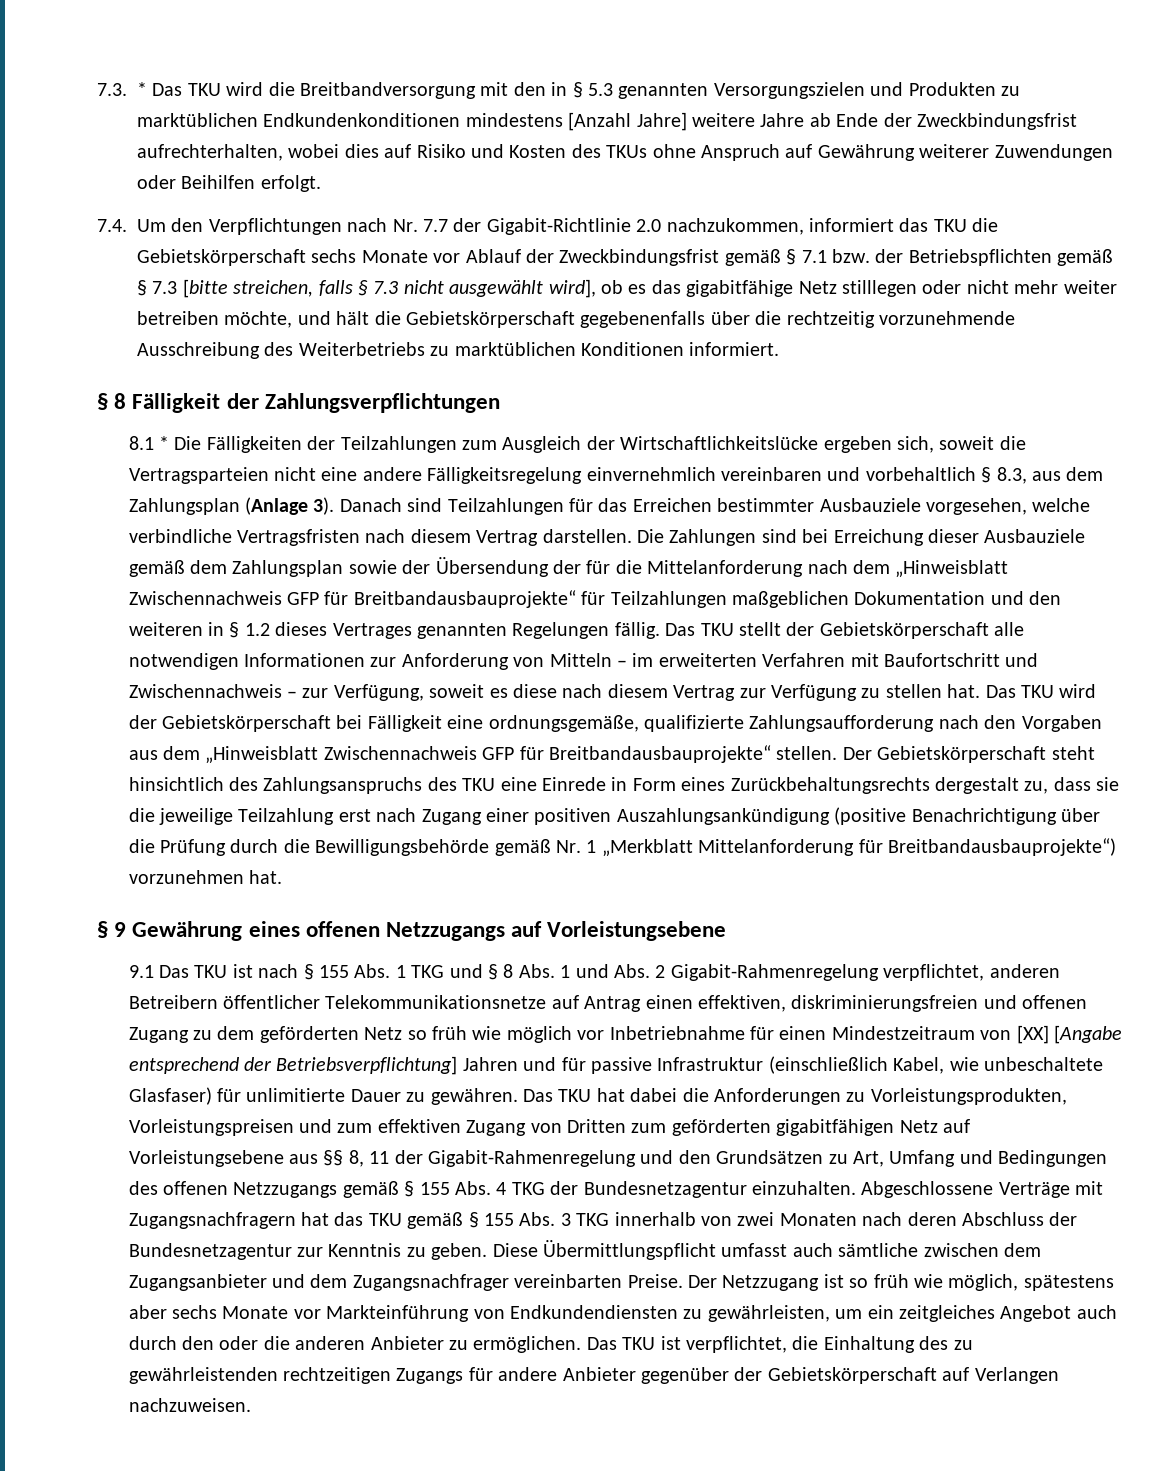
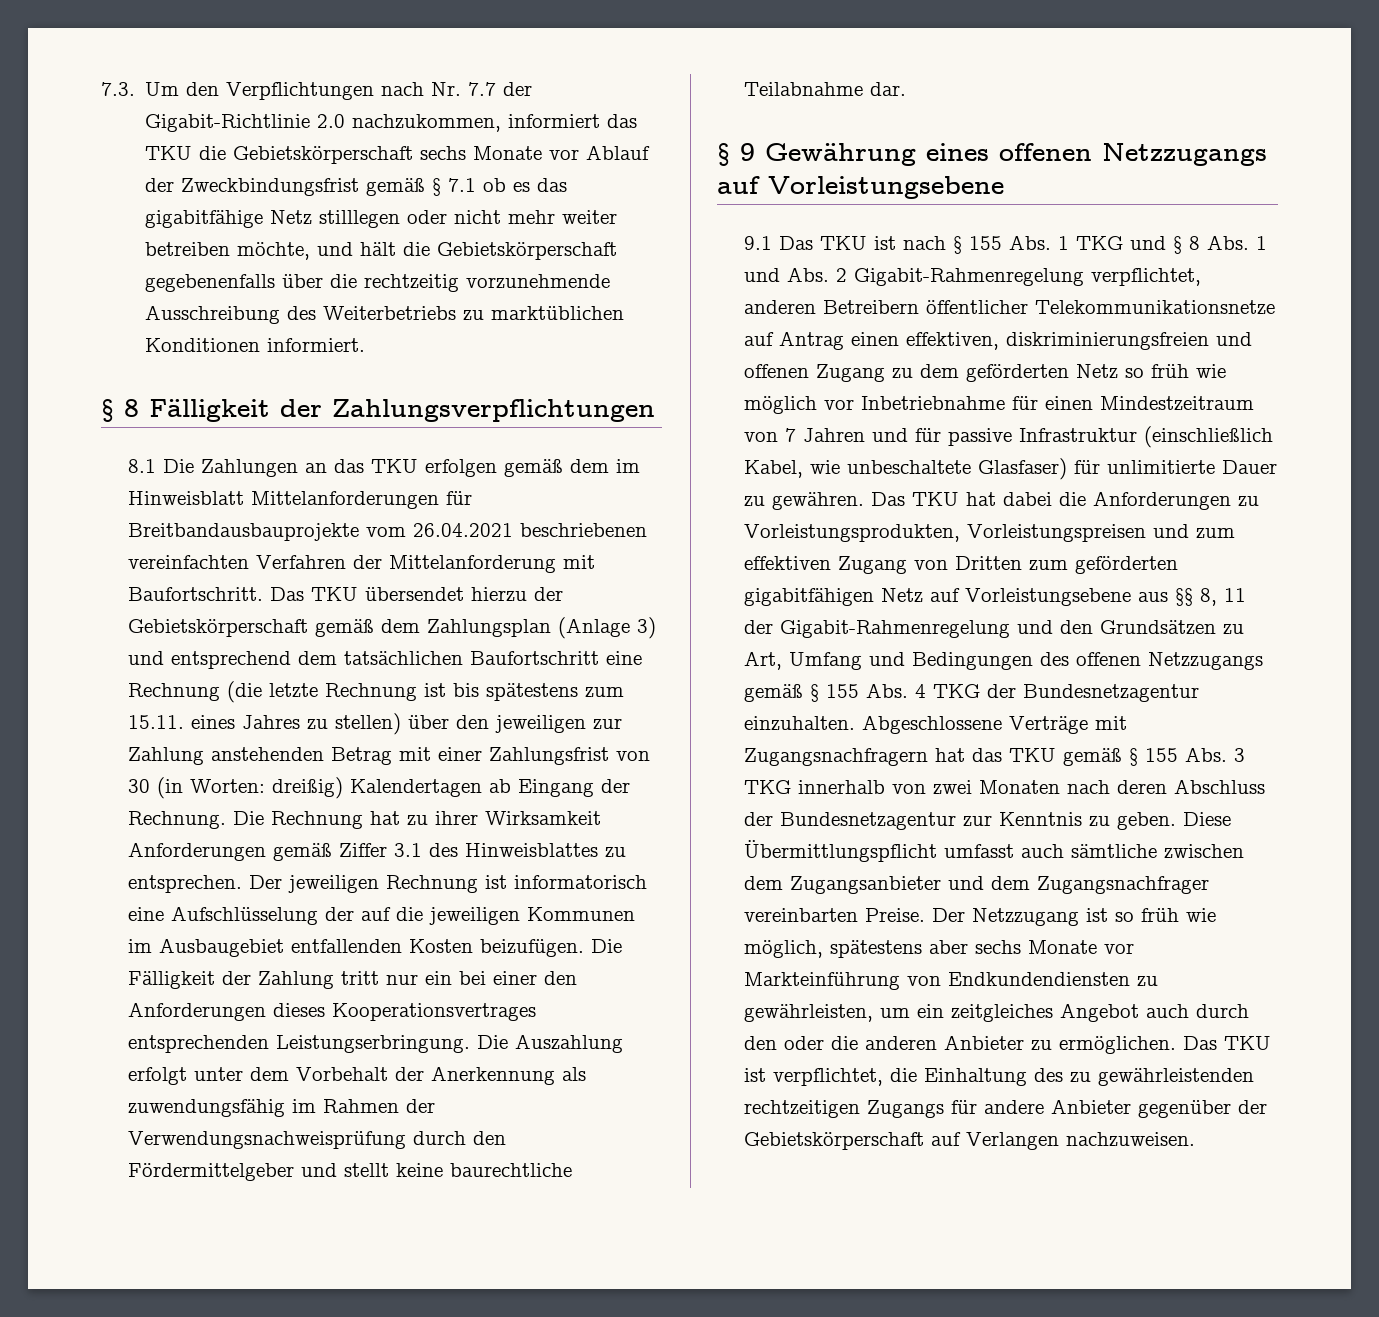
[137,82,1020,99] [137,112,1077,131] [137,144,1113,161] [137,175,321,192] [97,219,127,232] * Das TKU wird die Breitbandversorgung mit den in § 5.3 genannten Versorgungszielen und Produkten zu marktüblichen Endkundenkonditionen mindestens [Anzahl Jahre] weitere Jahre ab Ende der Zweckbindungsfrist aufrechterhalten, wobei dies auf Risiko und Kosten des TKUs ohne Anspruch auf Gewährung weiterer Zuwendungen oder Beihilfen erfolgt. // 7.4. -> (135, 89) none
[831,249,1114,266] [137,279,596,298] bzw. der Betriebspflichten gemäß § 7.3 [bitte streichen, falls § 7.3 nicht ausgewählt wird], -> (477, 185) none
[159,436,1026,453] [128,467,1104,484] [128,497,1091,515] [128,529,1086,546] [128,557,1009,578] [128,590,1062,608] [128,622,1025,639] [128,653,1039,670] [128,684,1097,701] [128,715,1102,732] [128,745,1095,764] [128,777,1120,794] [128,807,1101,825] [128,838,1117,857] [128,870,283,884] * Die Fälligkeiten der Teilzahlungen zum Ausgleich der Wirtschaftlichkeitslücke ergeben sich, soweit die Vertragsparteien nicht eine andere Fälligkeitsregelung einvernehmlich vereinbaren und vorbehaltlich § 8.3, aus dem Zahlungsplan (Anlage 3). Danach sind Teilzahlungen für das Erreichen bestimmter Ausbauziele vorgesehen, welche verbindliche Vertragsfristen nach diesem Vertrag darstellen. Die Zahlungen sind bei Erreichung dieser Ausbauziele gemäß dem Zahlungsplan sowie der Übersendung der für die Mittelanforderung nach dem „Hinweisblatt Zwischennachweis GFP für Breitbandausbauprojekte“ für Teilzahlungen maßgeblichen Dokumentation und den weiteren in § 1.2 dieses Vertrages genannten Regelungen fällig. Das TKU stellt der Gebietskörperschaft alle notwendigen Informationen zur Anforderung von Mitteln – im erweiterten Verfahren mit Baufortschritt und Zwischennachweis – zur Verfügung, soweit es diese nach diesem Vertrag zur Verfügung zu stellen hat. Das TKU wird der Gebietskörperschaft bei Fälligkeit eine ordnungsgemäße, qualifizierte Zahlungsaufforderung nach den Vorgaben aus dem „Hinweisblatt Zwischennachweis GFP für Breitbandausbauprojekte“ stellen. Der Gebietskörperschaft steht hinsichtlich des Zahlungsanspruchs des TKU eine Einrede in Form eines Zurückbehaltungsrechts dergestalt zu, dass sie die jeweilige Teilzahlung erst nach Zugang einer positiven Auszahlungsankündigung (positive Benachrichtigung über die Prüfung durch die Bewilligungsbehörde gemäß Nr. 1 „Merkblatt Mittelanforderung für Breitbandausbauprojekte“) vorzunehmen hat. -> [163,459,641,477] [128,491,473,509] [128,523,648,541] [128,555,596,573] [128,587,564,602] [128,617,657,639] [128,651,643,669] [128,681,625,703] [128,713,623,735] [128,747,651,765] [128,777,631,799] [128,811,602,829] [128,842,627,861] [128,875,648,893] [128,906,636,925] [128,938,623,957] [128,971,578,989] [128,1002,537,1021] [128,1034,624,1053] [128,1066,587,1085] [128,1099,436,1117] [128,1131,507,1149] [128,1163,573,1181] [744,82,907,96] Die Zahlungen an das TKU erfolgen gemäß dem im Hinweisblatt Mittelanforderungen für Breitbandausbauprojekte vom 26.04.2021 beschriebenen vereinfachten Verfahren der Mittelanforderung mit Baufortschritt. Das TKU übersendet hierzu der Gebietskörperschaft gemäß dem Zahlungsplan (Anlage 3) und entsprechend dem tatsächlichen Baufortschritt eine Rechnung (die letzte Rechnung ist bis spätestens zum 15.11. eines Jahres zu stellen) über den jeweiligen zur Zahlung anstehenden Betrag mit einer Zahlungsfrist von 30 (in Worten: dreißig) Kalendertagen ab Eingang der Rechnung. Die Rechnung hat zu ihrer Wirksamkeit Anforderungen gemäß Ziffer 3.1 des Hinweisblattes zu entsprechen. Der jeweiligen Rechnung ist informatorisch eine Aufschlüsselung der auf die jeweiligen Kommunen im Ausbaugebiet entfallenden Kosten beizufügen. Die Fälligkeit der Zahlung tritt nur ein bei einer den Anforderungen dieses Kooperationsvertrages entsprechenden Leistungserbringung. Die Auszahlung erfolgt unter dem Vorbehalt der Anerkennung als zuwendungsfähig im Rahmen der Verwendungsnachweisprüfung durch den Fördermittelgeber und stellt keine baurechtliche Teilabnahme dar.
[1016,1025,1123,1044] [128,1056,458,1075] [XX] [Angabe entsprechend der Betriebsverpflichtung] -> [785,428,797,442] 7

